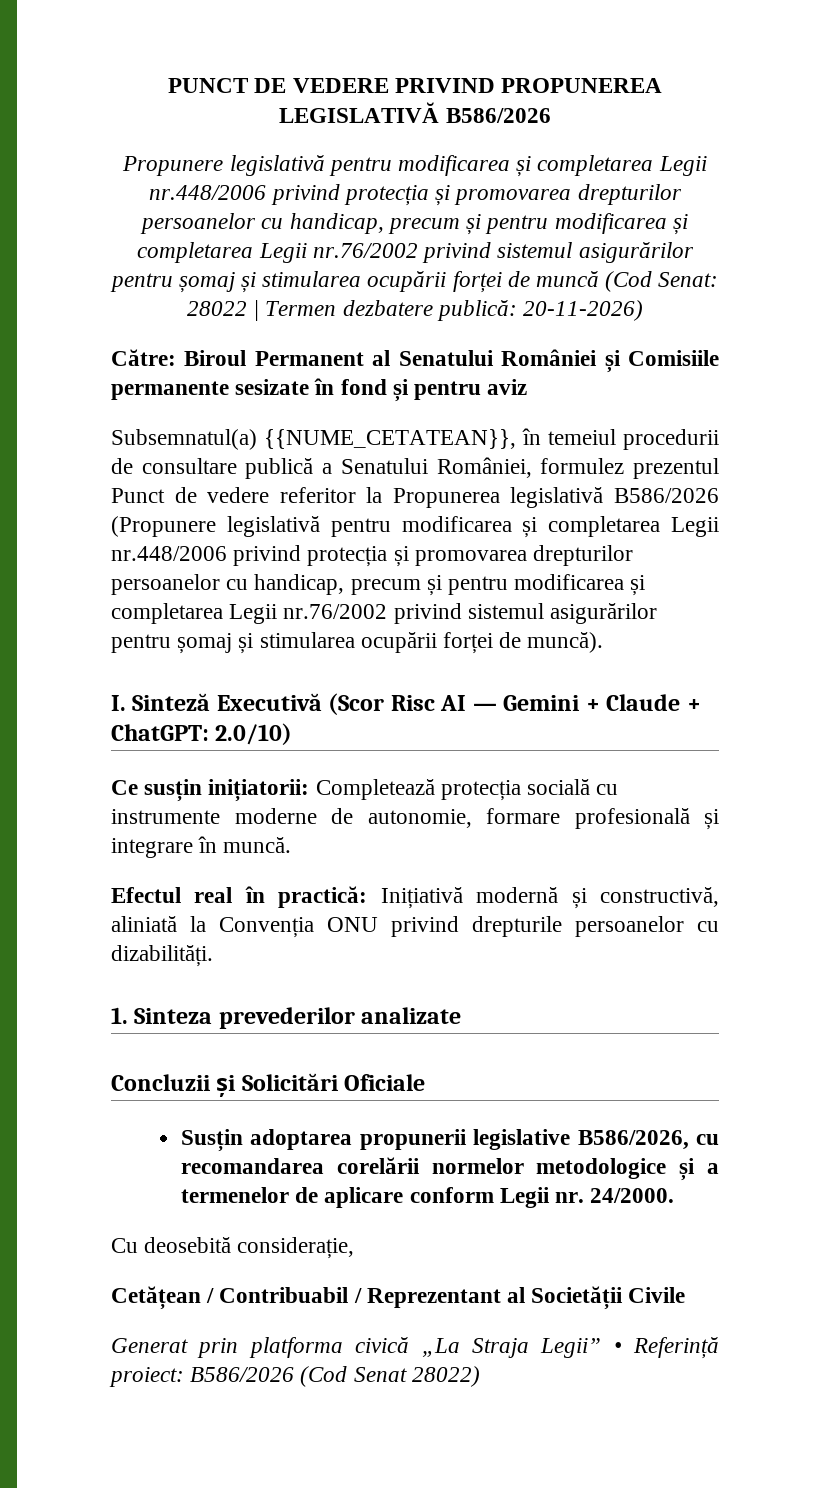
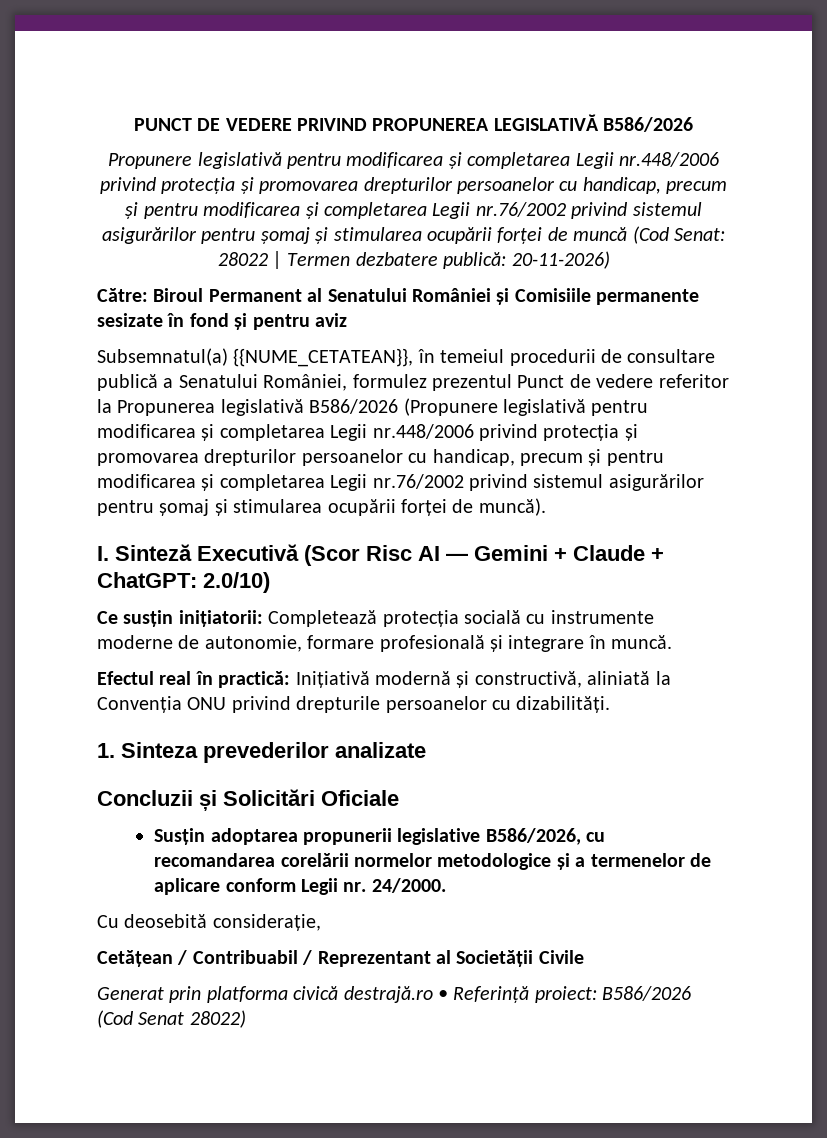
[421,1338,602,1358] „La Straja Legii” -> [343,986,433,1003] destrajă.ro

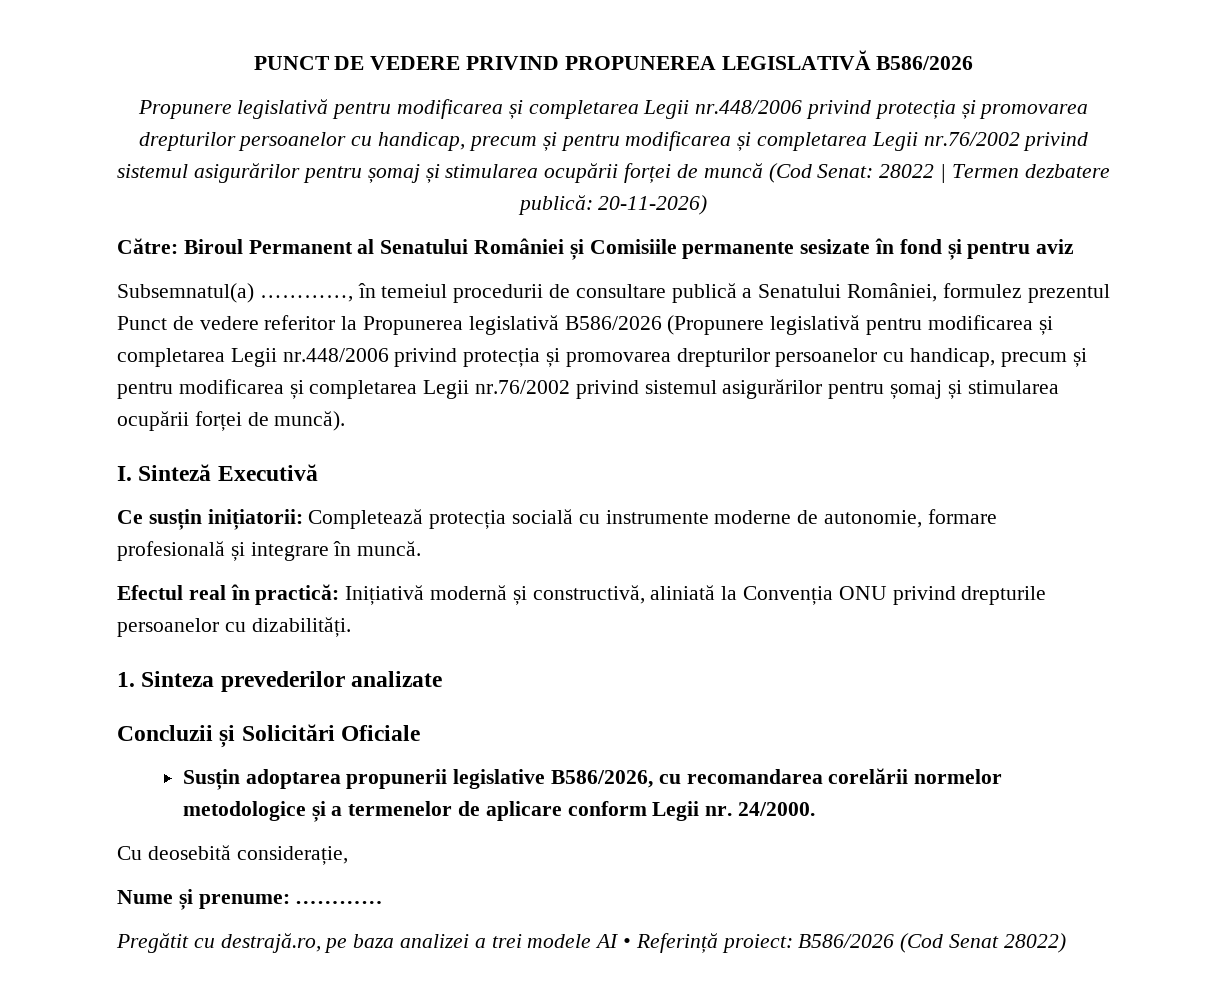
[233,348,414,367] {{NUME_CETATEAN}}, -> [259,295,353,302] …………,
[304,545,664,566] [97,572,270,593] (Scor Risc AI — Gemini + Claude + ChatGPT: 2.0/10) -> (318, 472) none
[97,950,584,967] [97,986,433,1003] Cetățean / Contribuabil / Reprezentant al Societății Civile // Generat prin platforma civică destrajă.ro -> [117,889,384,910] [116,933,619,953] Nume și prenume: ………… // Pregătit cu destrajă.ro, pe baza analizei a trei modele AI

